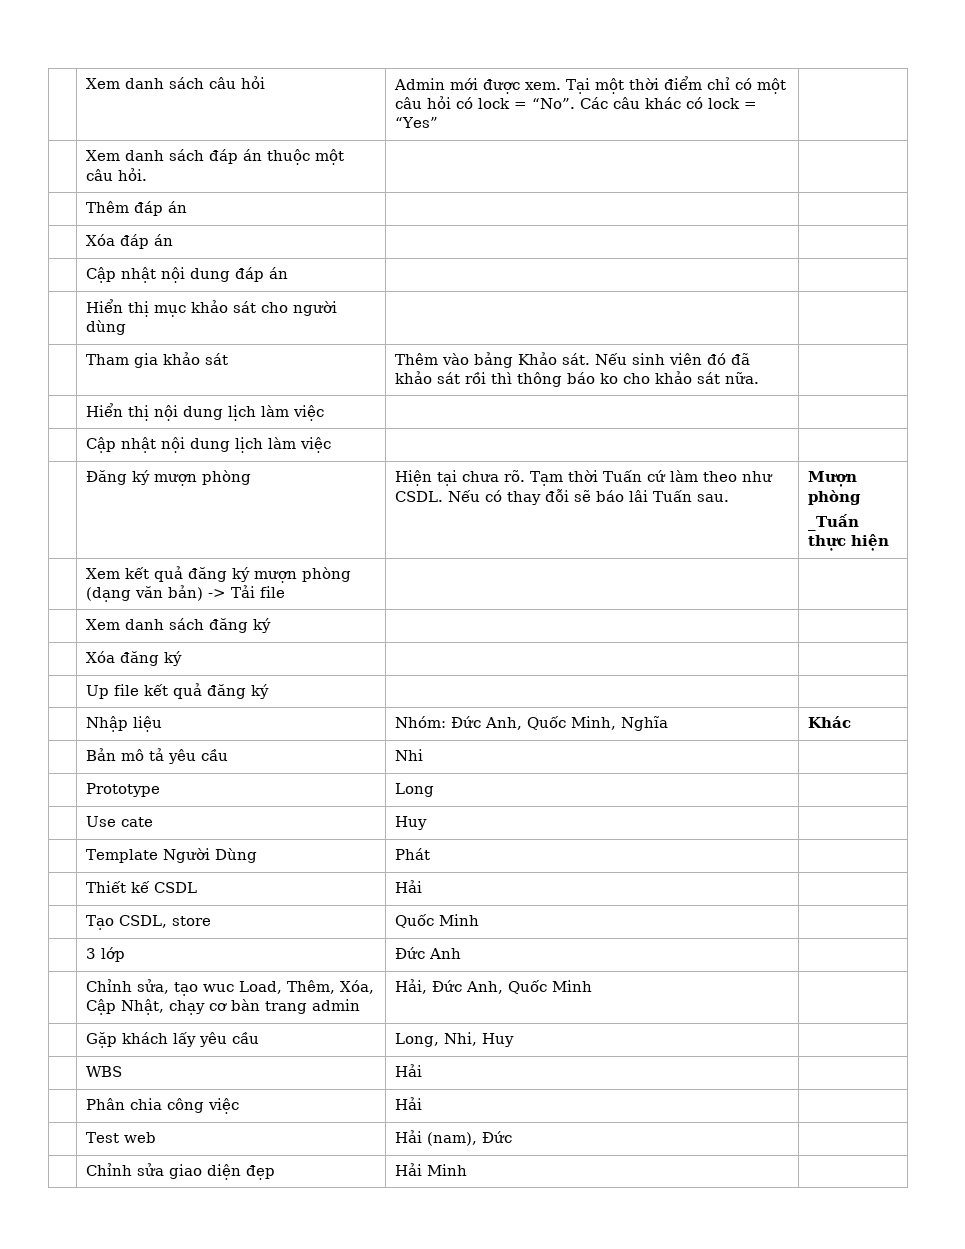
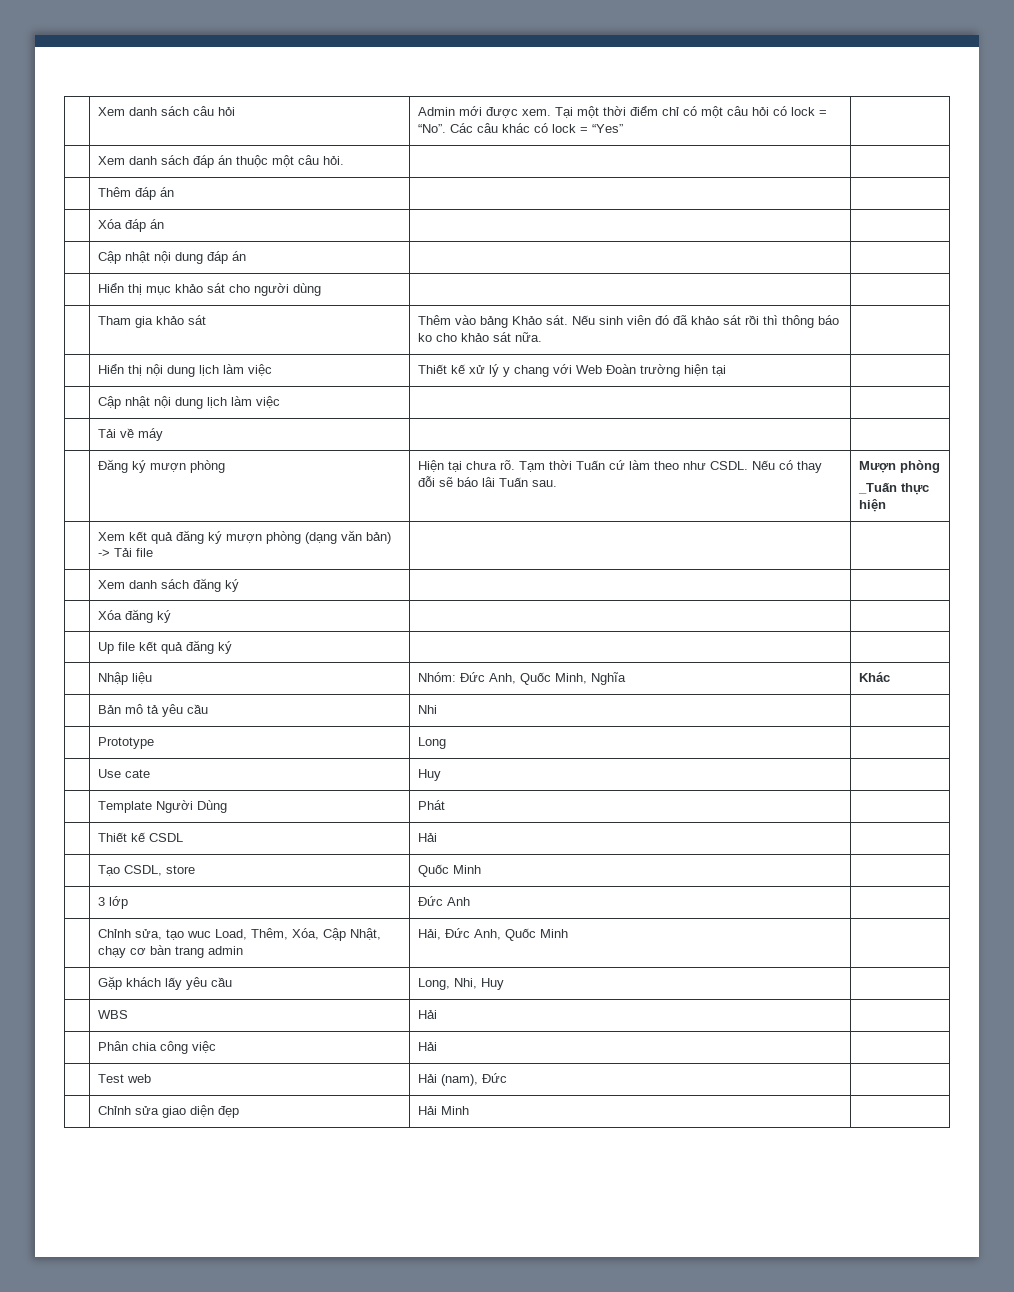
(325, 413) none -> [418,364,727,377] Thiết kế xử lý y chang với Web Đoàn trường hiện tại
(332, 445) none -> [98,428,164,441] // | Tải về máy | |

